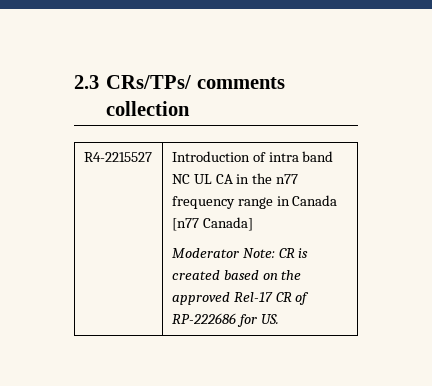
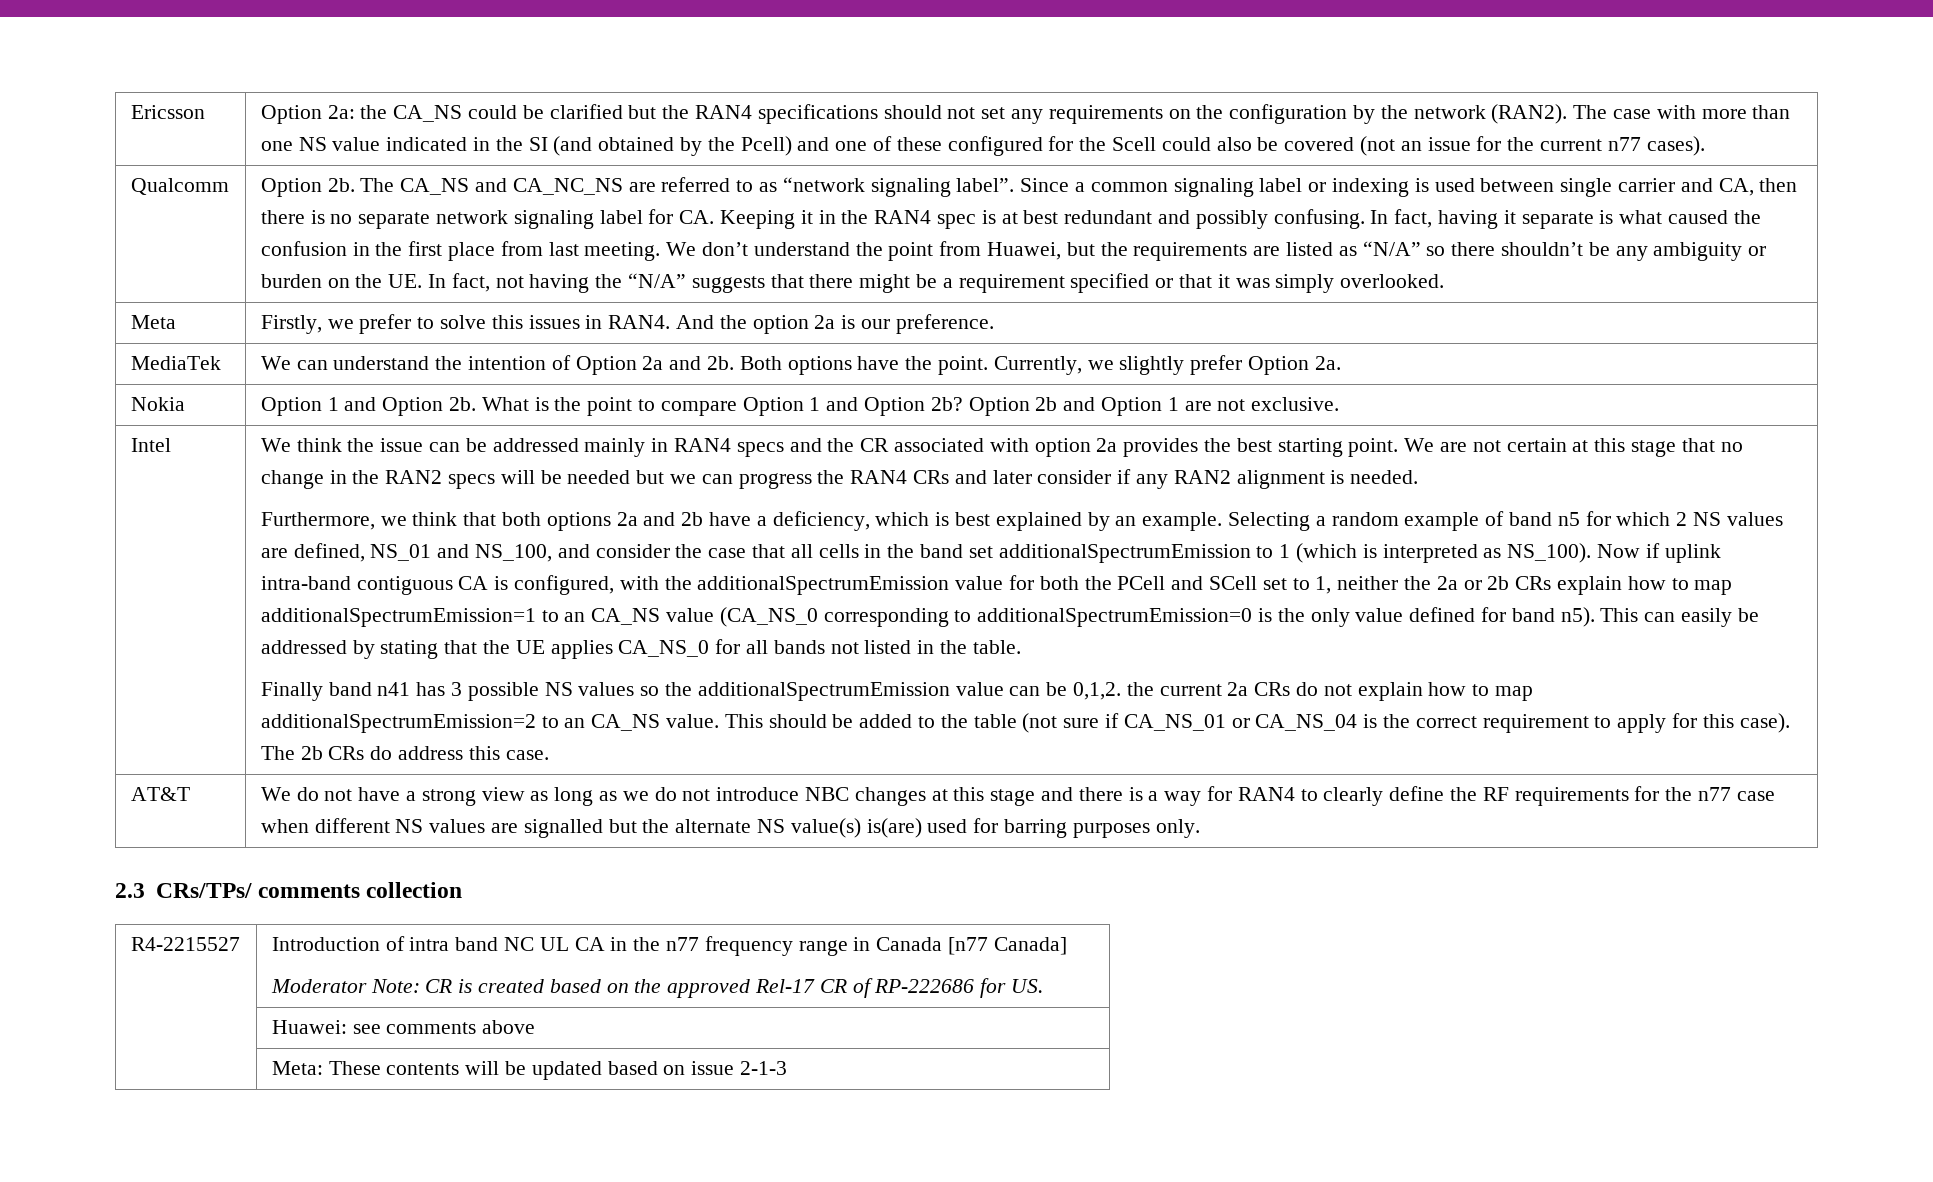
(74, 82) none -> [130,105,205,119] [260,104,1791,124] [260,136,1705,156] [130,178,229,195] [260,177,1798,197] [260,209,1761,229] [260,241,1767,261] [260,273,1445,293] [130,315,176,329] [260,314,994,334] [130,356,221,370] [260,355,1341,375] [130,397,185,411] [260,397,1340,416] [130,438,171,452] [260,438,1743,457] [260,469,1419,489] [260,511,1783,531] [260,543,1721,563] [260,575,1733,595] [260,607,1759,627] [260,639,1021,659] [260,682,1534,701] [260,713,1790,733] [260,746,549,760] [130,787,190,801] [260,786,1775,806] [260,818,1200,838] Ericsson | Option 2a: the CA_NS could be clarified but the RAN4 specifications should not set any requirements on the configuration by the network (RAN2). The case with more than one NS value indicated in the SI (and obtained by the Pcell) and one of these configured for the Scell could also be covered (not an issue for the current n77 cases). // Qualcomm | Option 2b. The CA_NS and CA_NC_NS are referred to as “network signaling label”. Since a common signaling label or indexing is used between single carrier and CA, then there is no separate network signaling label for CA. Keeping it in the RAN4 spec is at best redundant and possibly confusing. In fact, having it separate is what caused the confusion in the first place from last meeting. We don’t understand the point from Huawei, but the requirements are listed as “N/A” so there shouldn’t be any ambiguity or burden on the UE. In fact, not having the “N/A” suggests that there might be a requirement specified or that it was simply overlooked. // Meta | Firstly, we prefer to solve this issues in RAN4. And the option 2a is our preference. // MediaTek | We can understand the intention of Option 2a and 2b. Both options have the point. Currently, we slightly prefer Option 2a. // Nokia | Option 1 and Option 2b. What is the point to compare Option 1 and Option 2b? Option 2b and Option 1 are not exclusive. // Intel | We think the issue can be addressed mainly in RAN4 specs and the CR associated with option 2a provides the best starting point. We are not certain at this stage that no change in the RAN2 specs will be needed but we can progress the RAN4 CRs and later consider if any RAN2 alignment is needed. // Furthermore, we think that both options 2a and 2b have a deficiency, which is best explained by an example. Selecting a random example of band n5 for which 2 NS values are defined, NS_01 and NS_100, and consider the case that all cells in the band set additionalSpectrumEmission to 1 (which is interpreted as NS_100). Now if uplink intra-band contiguous CA is configured, with the additionalSpectrumEmission value for both the PCell and SCell set to 1, neither the 2a or 2b CRs explain how to map additionalSpectrumEmission=1 to an CA_NS value (CA_NS_0 corresponding to additionalSpectrumEmission=0 is the only value defined for band n5). This can easily be addressed by stating that the UE applies CA_NS_0 for all bands not listed in the table. // Finally band n41 has 3 possible NS values so the additionalSpectrumEmission value can be 0,1,2. the current 2a CRs do not explain how to map additionalSpectrumEmission=2 to an CA_NS value. This should be added to the table (not sure if CA_NS_01 or CA_NS_04 is the correct requirement to apply for this case). The 2b CRs do address this case. // AT&T | We do not have a strong view as long as we do not introduce NBC changes at this stage and there is a way for RAN4 to clearly define the RF requirements for the n77 case when different NS values are signalled but the alternate NS value(s) is(are) used for barring purposes only. //
(279, 319) none -> [271,1020,536,1034] [271,1061,787,1080] // | Huawei: see comments above // | Meta: These contents will be updated based on issue 2-1-3

